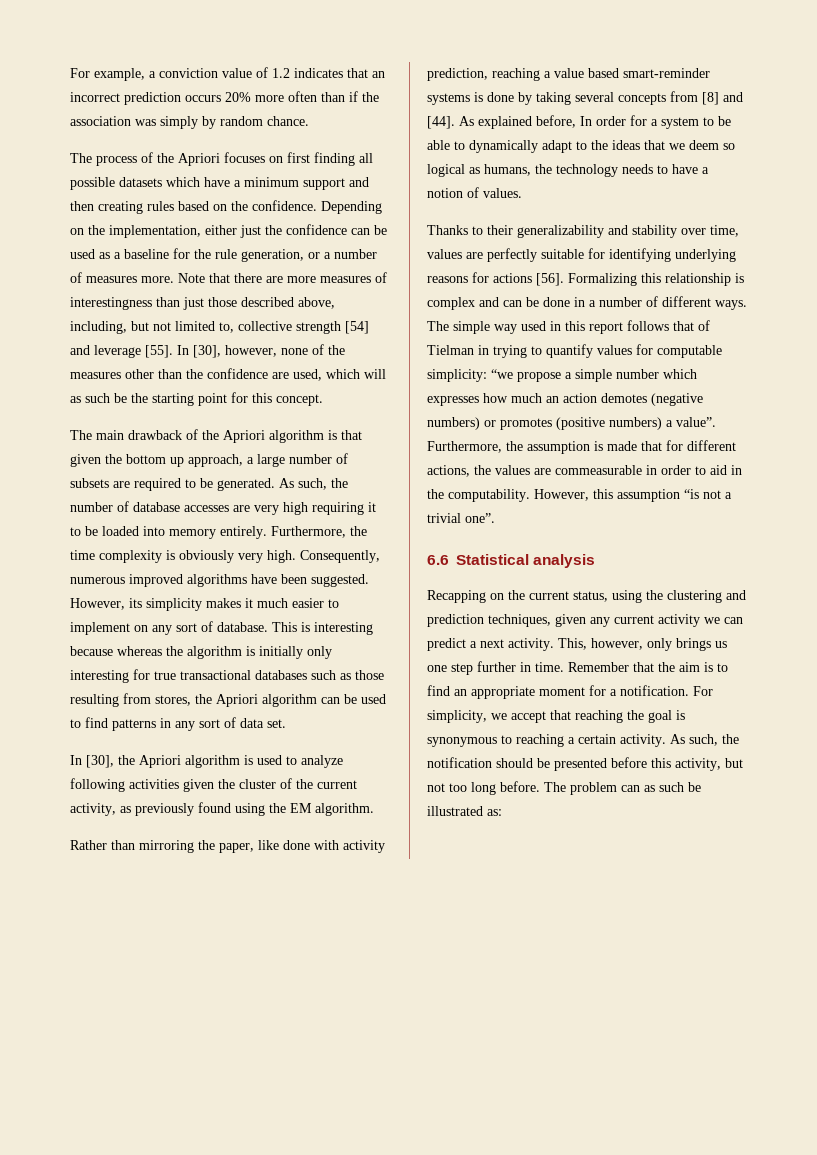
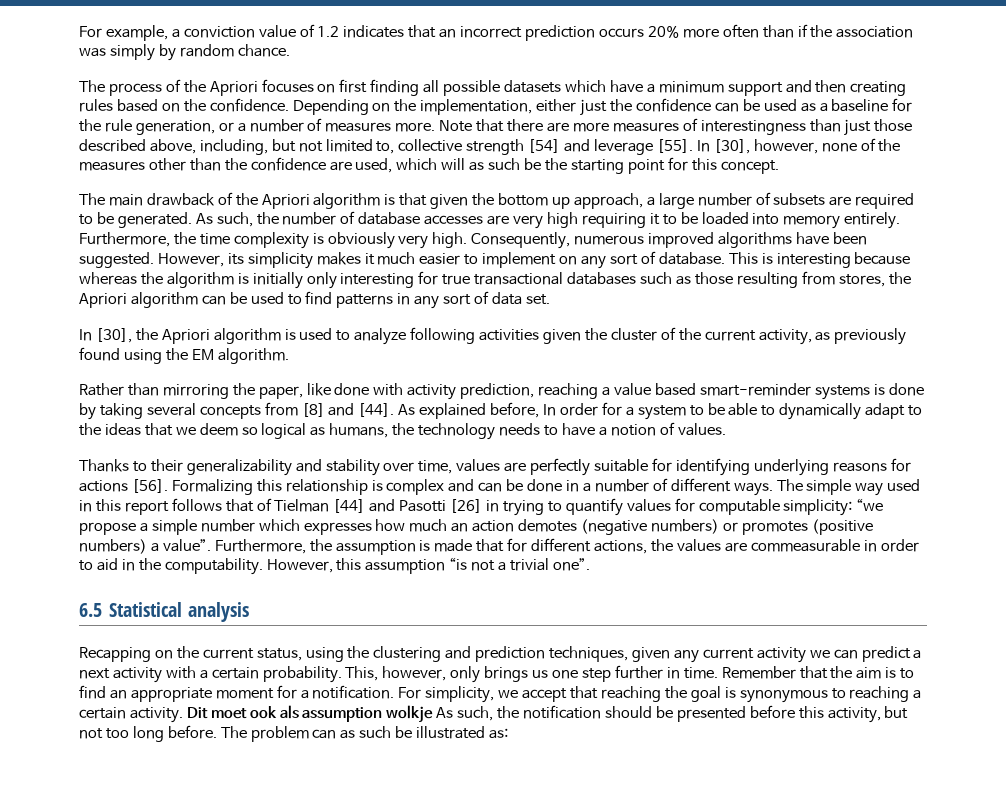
(474, 350) none -> [333,499,483,513] [44] and Pasotti [26]
[427,555,449,565] 6.6 -> [79,603,102,617] 6.5
[508,638,554,651] activity. -> [112,666,342,683] activity with a certain probability.
(666, 740) none -> [186,705,434,723] Dit moet ook als assumption wolkje

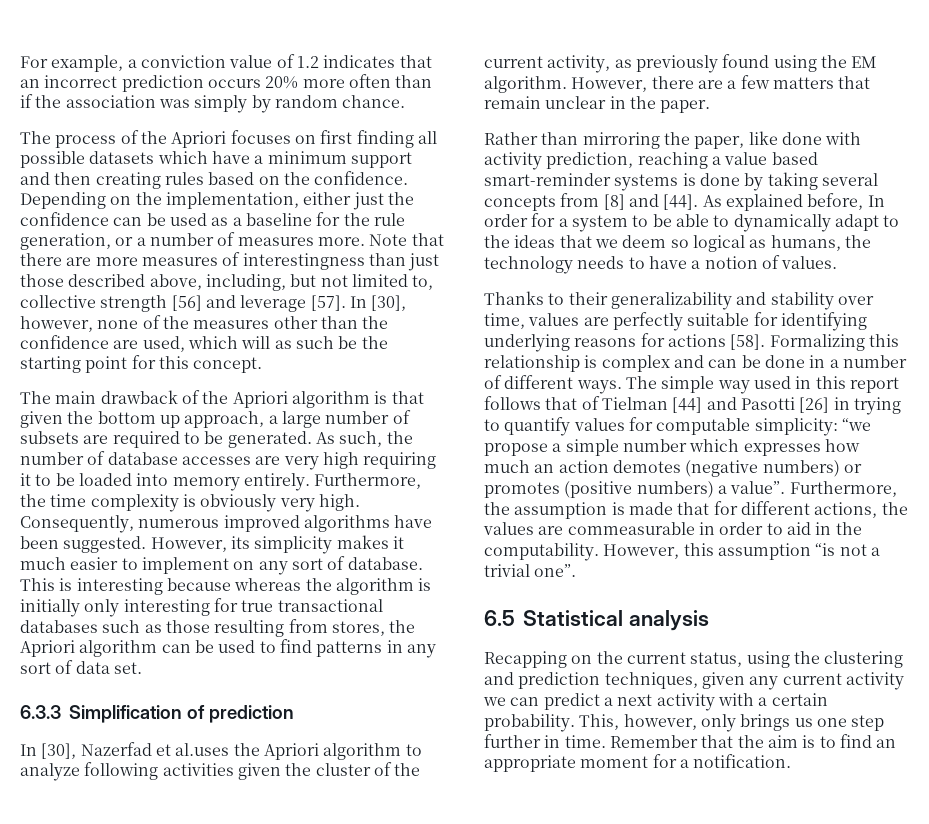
[528,139,561,153] [54] -> [171,295,202,311] [56]
[656,139,693,153] [55]. -> [310,295,346,311] [57].
[79,328,333,344] // In [30], the Apriori algorithm is used -> [20,705,294,723] [20,742,402,760] // 6.3.3 Simplification of prediction // In [30], Nazerfad et al.uses the Apriori algorithm
(289, 356) none -> [571,75,871,92] [484,96,711,113] However, there are a few matters that remain unclear in the paper.
[131,479,168,493] [56]. -> [730,334,766,350] [58].
[398,686,922,703] [79,705,909,723] [79,725,509,742] For simplicity, we accept that reaching the goal is synonymous to reaching a certain activity. Dit moet ook als assumption wolkje As such, the notification should be presented before this activity, but not too long before. The problem can as such be illustrated as: -> (792, 761) none

